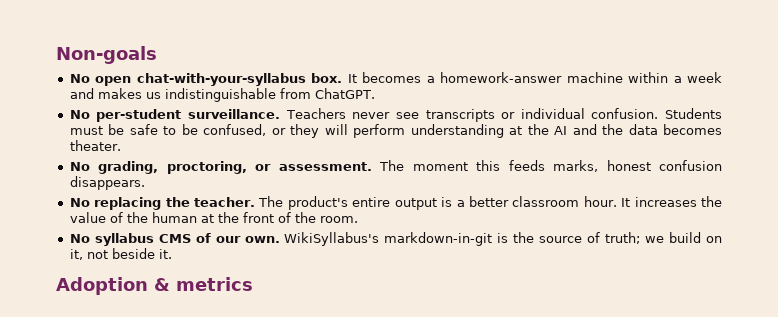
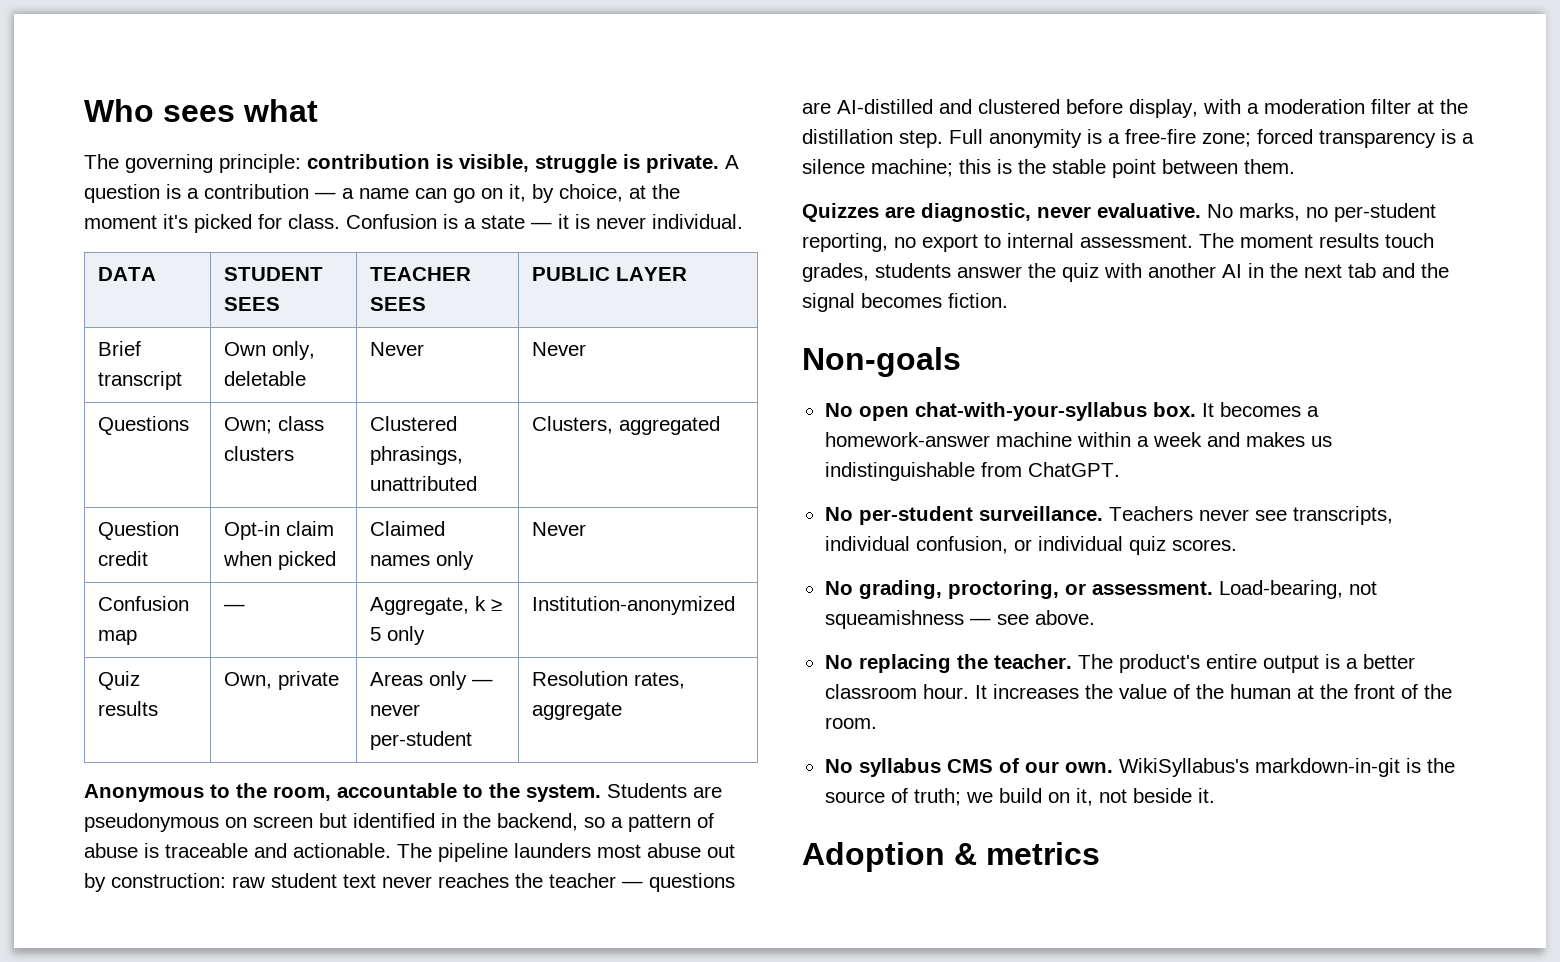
(56, 55) none -> [84,99,318,122] [84,154,739,173] [84,184,680,203] [84,214,743,233] [98,267,157,281] [224,267,324,281] [224,297,281,311] [370,267,472,281] [370,297,427,311] [532,267,688,281] [98,341,142,356] [98,371,183,390] [224,341,316,360] [224,371,307,386] [370,342,425,356] [532,342,587,356] [98,416,190,435] [224,416,325,434] [224,446,295,461] [370,416,458,431] [370,446,464,465] [370,476,478,491] [532,416,721,435] [98,521,180,540] [98,551,149,566] [224,521,335,540] [223,551,337,570] [370,521,446,536] [370,551,475,570] [532,522,587,536] [98,596,190,611] [98,630,138,645] [224,604,246,611] [370,596,503,615] [370,626,426,645] [532,596,736,615] [98,671,141,690] [98,701,159,716] [224,671,340,690] [370,671,494,690] [370,704,421,716] [370,731,473,750] [532,671,686,689] [532,702,623,720] [84,783,722,802] [84,813,714,832] [84,843,735,862] [84,873,735,892] [802,99,1468,118] [802,129,1474,148] [802,159,1295,178] [802,203,1436,222] [802,233,1434,252] [802,263,1449,282] [802,293,1008,312] Who sees what // The governing principle: contribution is visible, struggle is private. A question is a contribution — a name can go on it, by choice, at the moment it's picked for class. Confusion is a state — it is never individual. // DATA | STUDENT SEES | TEACHER SEES | PUBLIC LAYER // Brief transcript | Own only, deletable | Never | Never // Questions | Own; class clusters | Clustered phrasings, unattributed | Clusters, aggregated // Question credit | Opt-in claim when picked | Claimed names only | Never // Confusion map | — | Aggregate, k ≥ 5 only | Institution-anonymized // Quiz results | Own, private | Areas only — never per-student | Resolution rates, aggregate // Anonymous to the room, accountable to the system. Students are pseudonymous on screen but identified in the backend, so a pattern of abuse is traceable and actionable. The pipeline launders most abuse out by construction: raw student text never reaches the teacher — questions are AI-distilled and clustered before display, with a moderation filter at the distillation step. Full anonymity is a free-fire zone; forced transparency is a silence machine; this is the stable point between them. // Quizzes are diagnostic, never evaluative. No marks, no per-student reporting, no export to internal assessment. The moment results touch grades, students answer the quiz with another AI in the next tab and the signal becomes fiction. //
[425,108,722,122] [69,124,723,138] [69,140,121,151] transcripts or individual confusion. Students must be safe to be confused, or they will perform understanding at the AI and the data becomes theater. -> [1292,506,1393,525] [824,536,1237,555] transcripts, individual confusion, or individual quiz scores.
[379,160,723,172] [69,176,145,190] The moment this feeds marks, honest confusion disappears. -> [1218,580,1377,599] [824,610,1095,629] Load-bearing, not squeamishness — see above.

